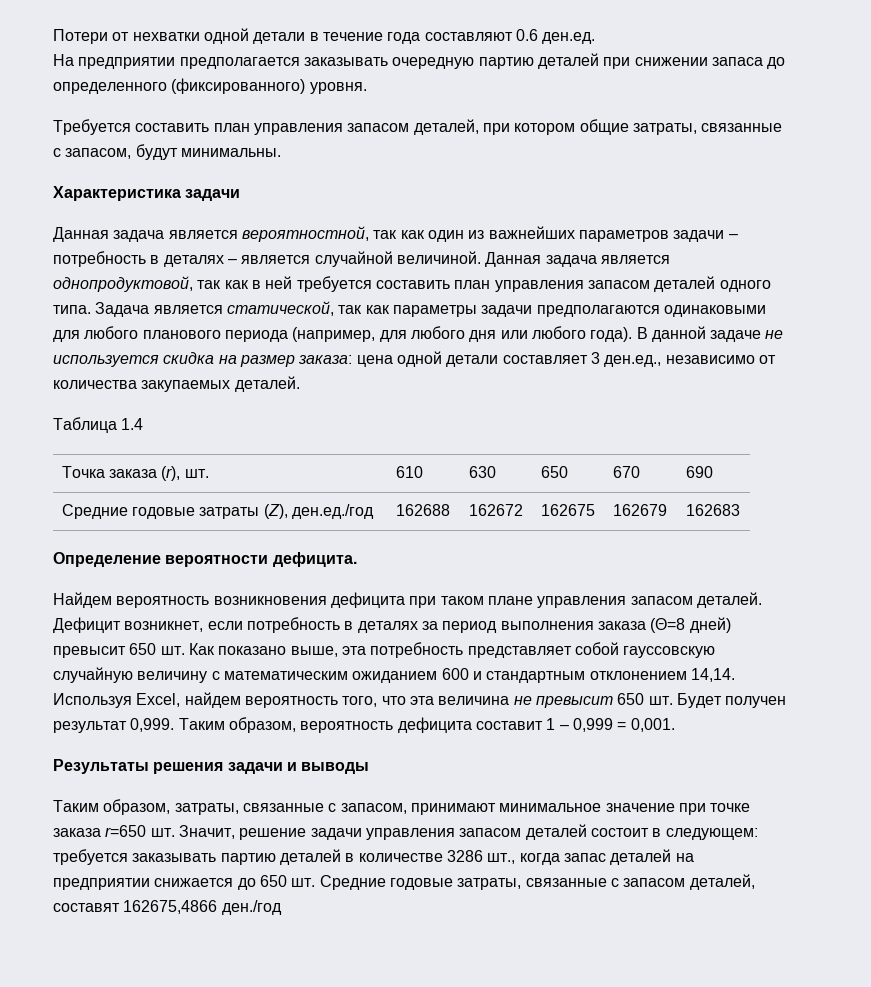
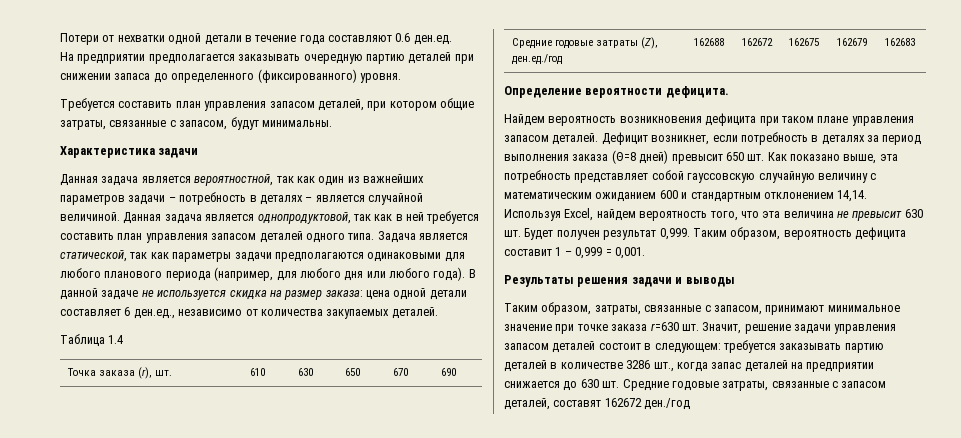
[590,352,600,364] 3 -> [124,307,131,316] 6
[617,693,645,705] 650 -> [904,209,923,218] 630
[105,825,147,837] r=650 -> [650,322,679,331] r=630
[259,875,287,887] 650 -> [580,379,599,388] 630
[123,900,218,914] 162675,4866 -> [604,398,642,407] 162672

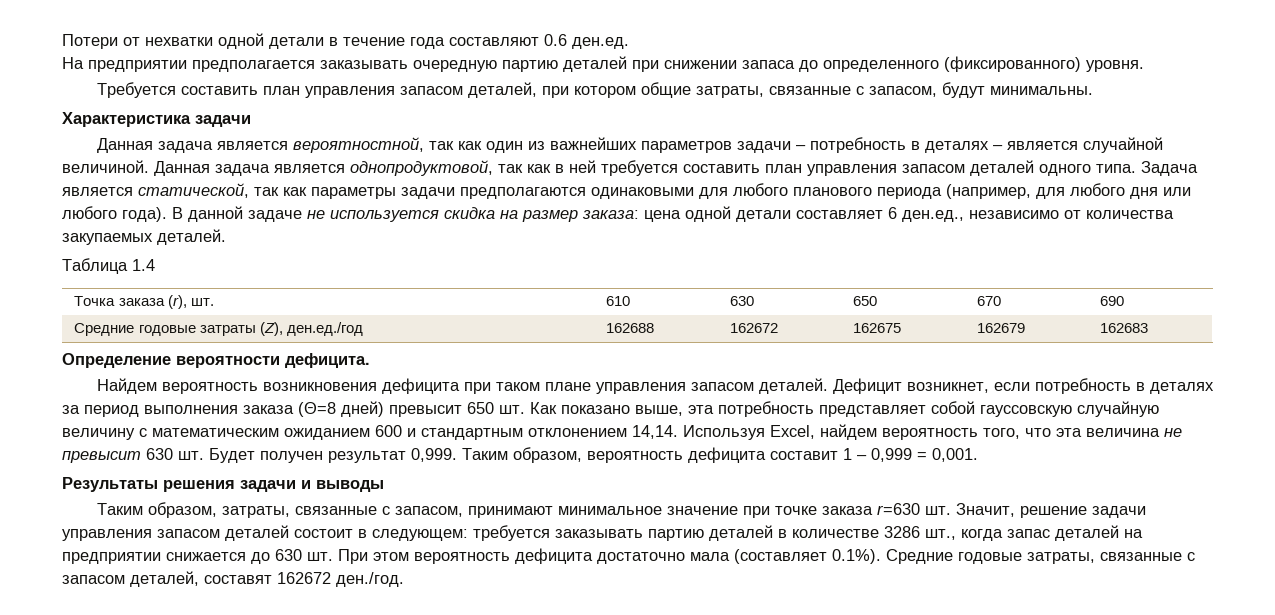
(620, 384) none -> [338,548,881,564] При этом вероятность дефицита достаточно мала (составляет 0.1%).
[644,398,691,410] ден./год -> [336,572,404,587] ден./год.

